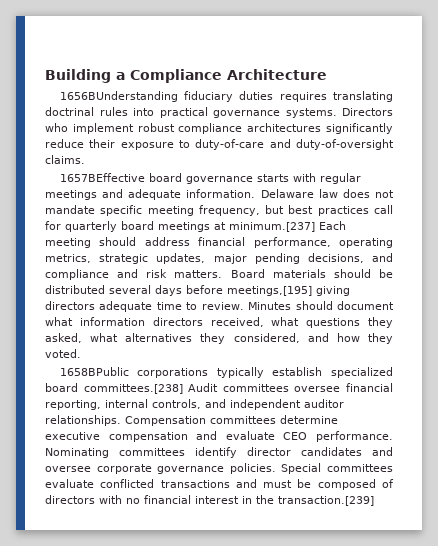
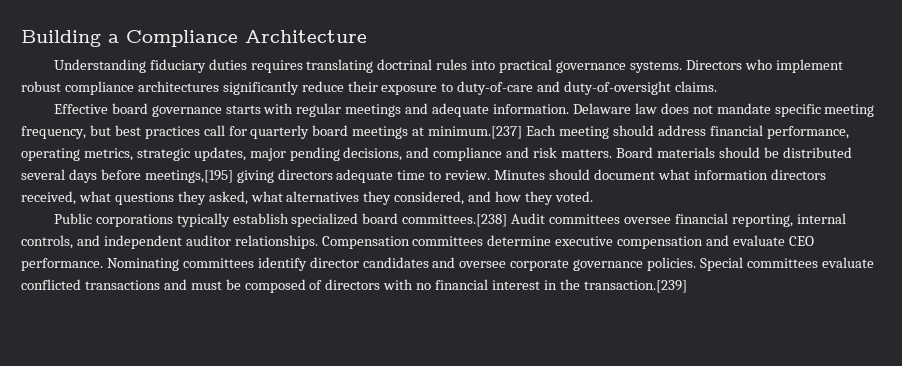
[59,91,178,102] 1656BUnderstanding -> [53,59,146,73] Understanding
[59,173,145,182] 1657BEffective -> [53,104,108,114] Effective
[59,367,129,376] 1658BPublic -> [53,213,92,224] Public

